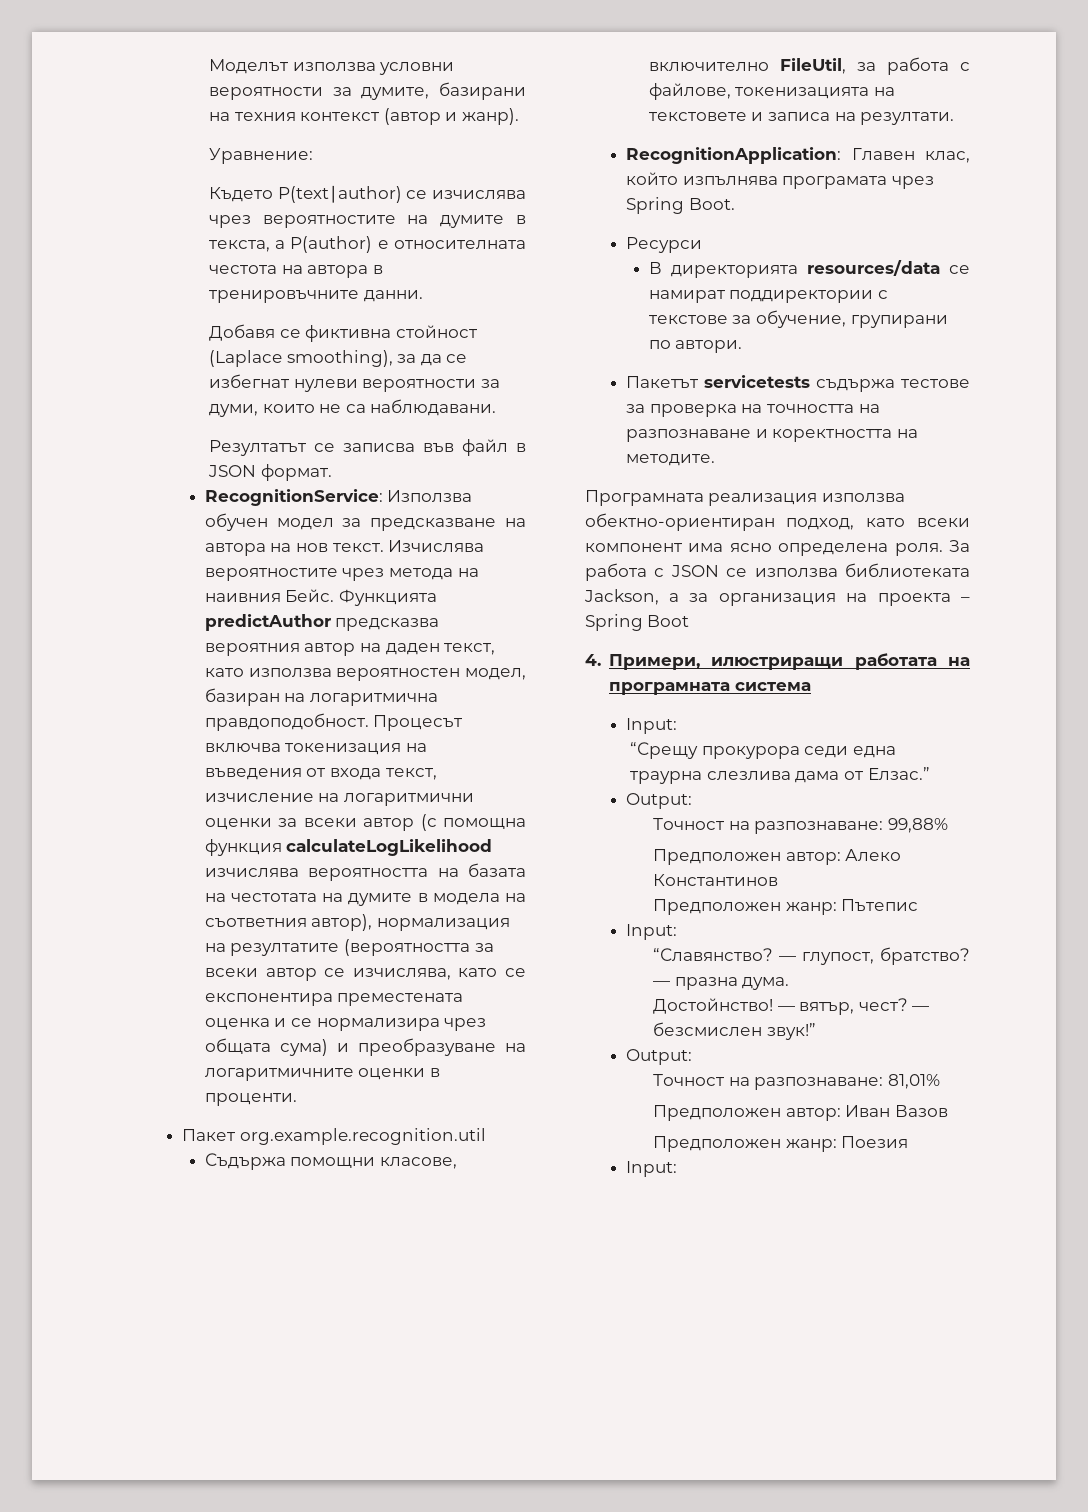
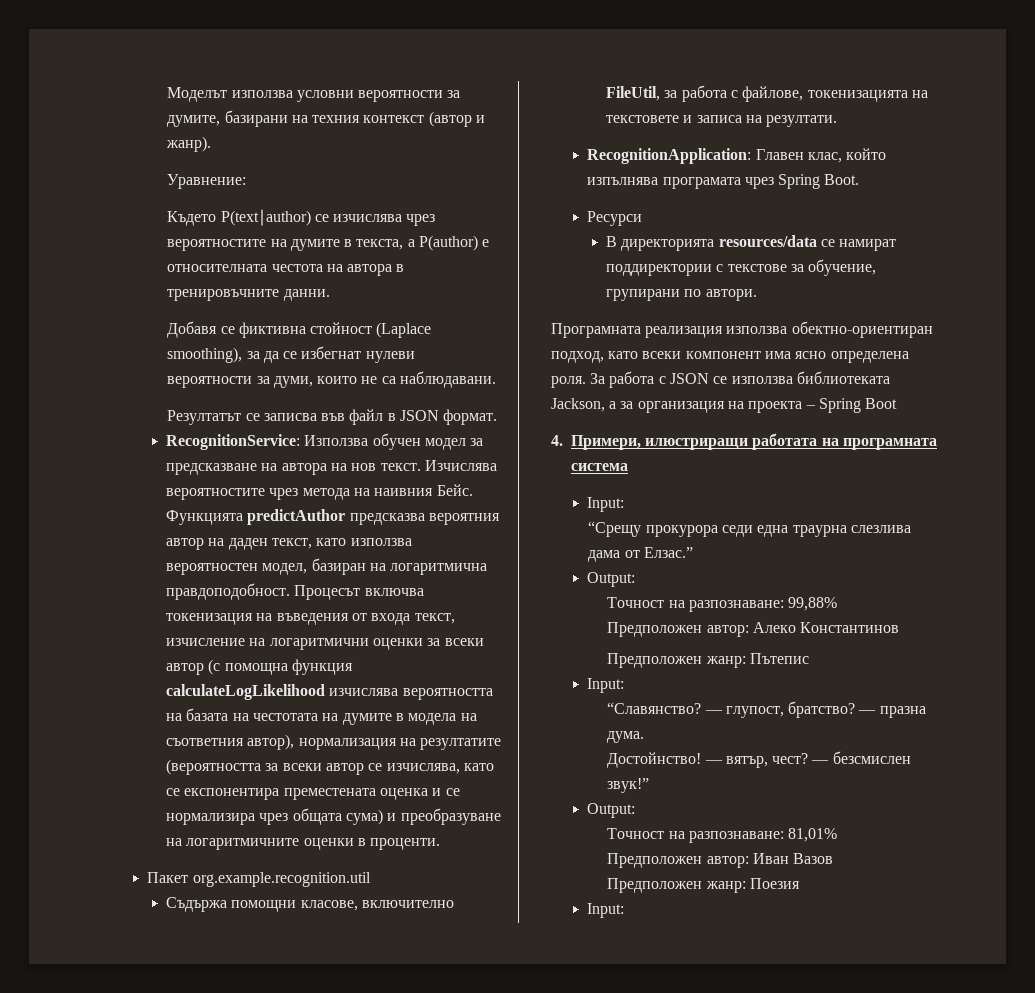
[626,375,970,392] [626,404,880,417] [626,429,918,442] [626,454,716,466] // Пакетът servicetests съдържа тестове за проверка на точността на разпознаване и коректността на методите. -> (757, 295) none

